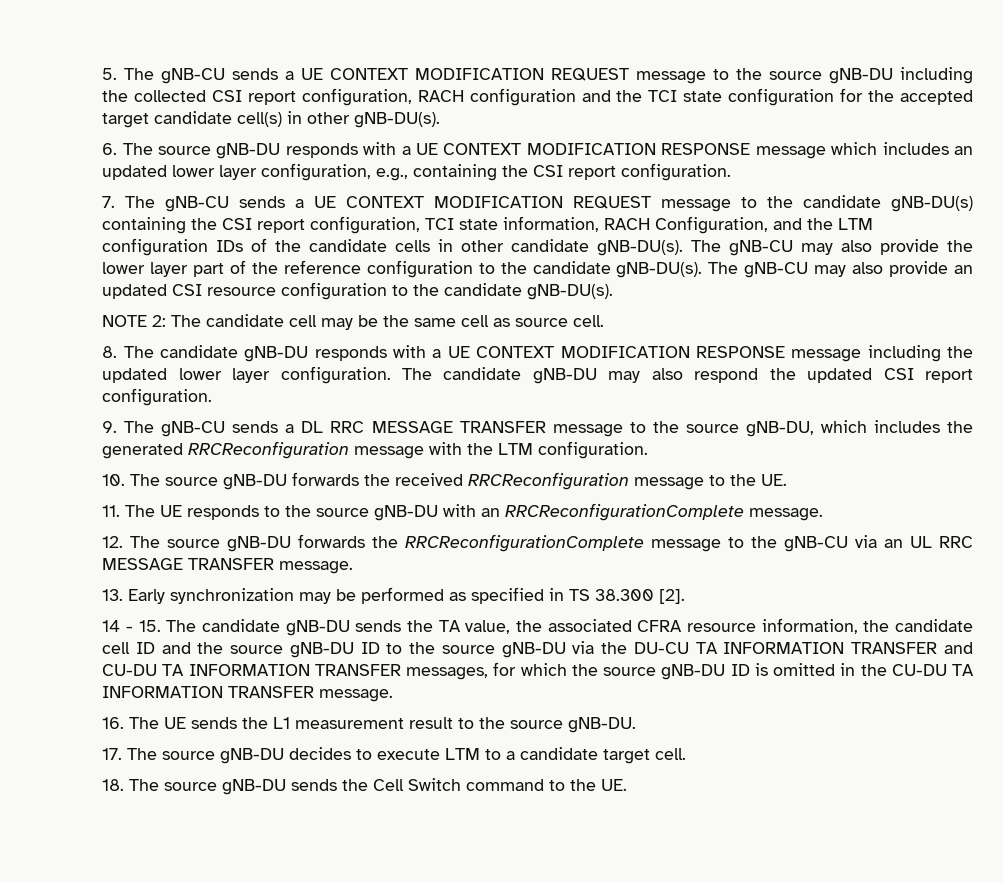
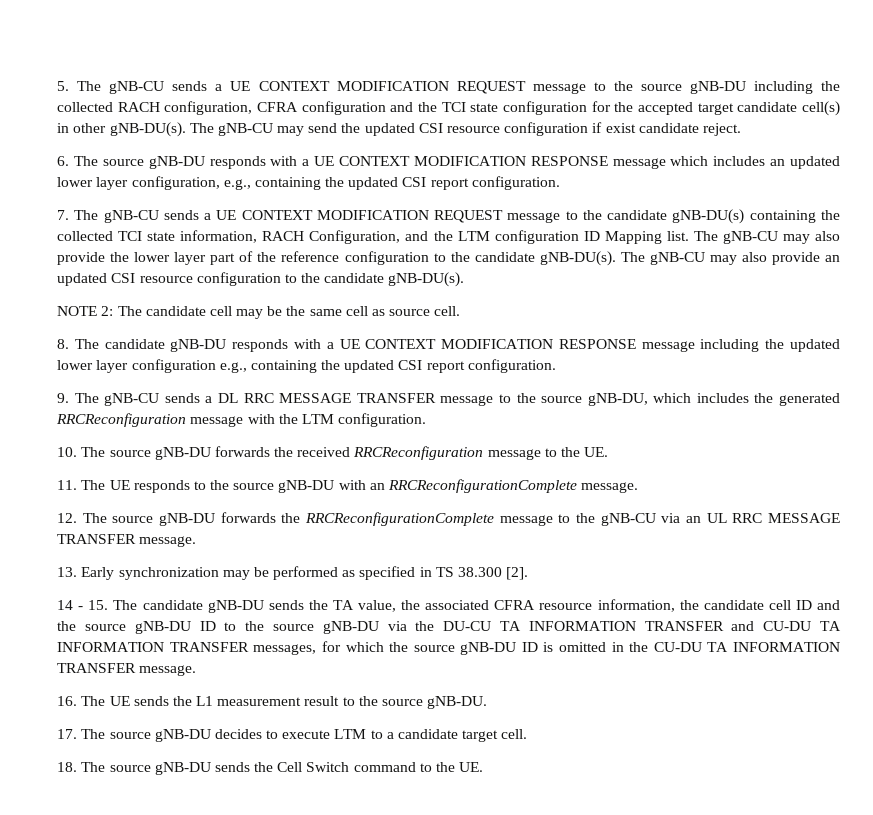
[211,88,464,106] CSI report configuration, RACH -> [117,101,299,115] RACH configuration, CFRA
(441, 120) none -> [189,122,741,136] The gNB-CU may send the updated CSI resource configuration if exist candidate reject.
(529, 171) none -> [348,177,399,190] updated
[222,216,421,234] CSI report configuration, -> [57,231,114,241] collected
[216,238,684,256] IDs of the candidate cells in other candidate gNB-DU(s). -> [583,231,689,244] ID Mapping list.
[280,366,759,384] configuration. The candidate gNB-DU may also respond -> [131,359,317,373] configuration e.g., containing

